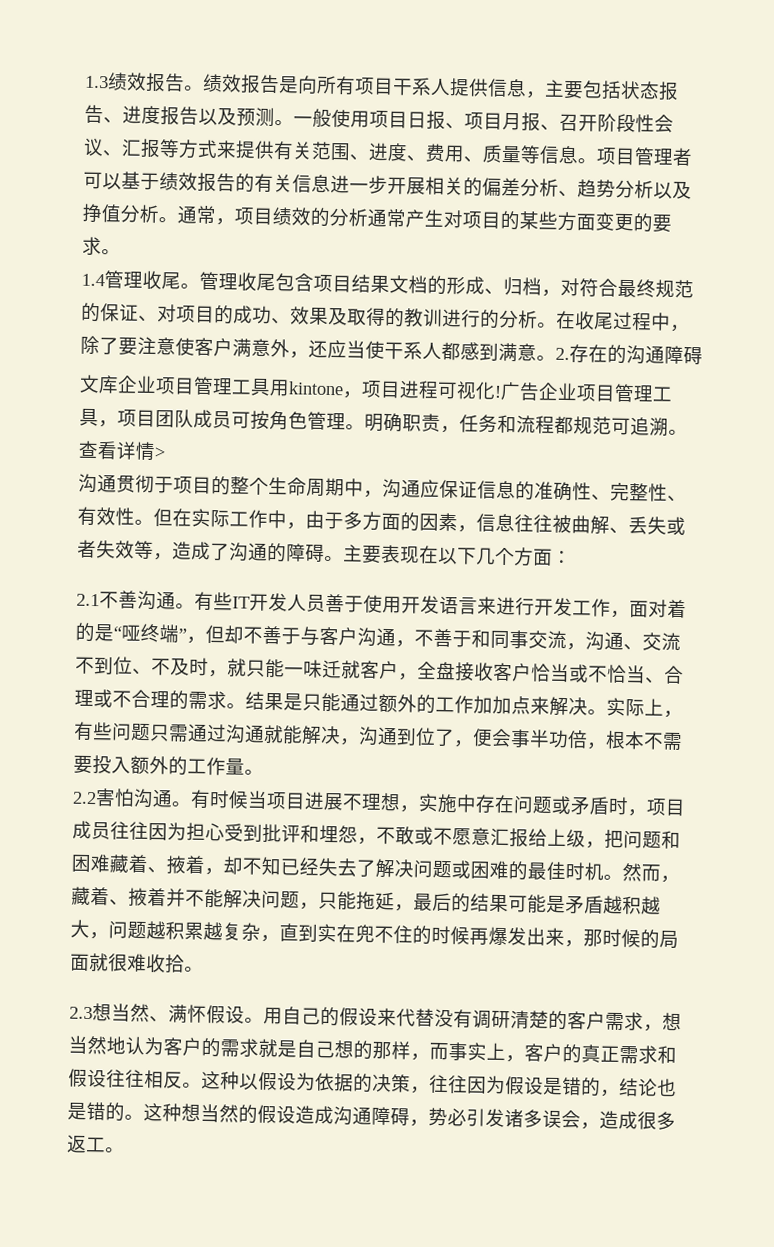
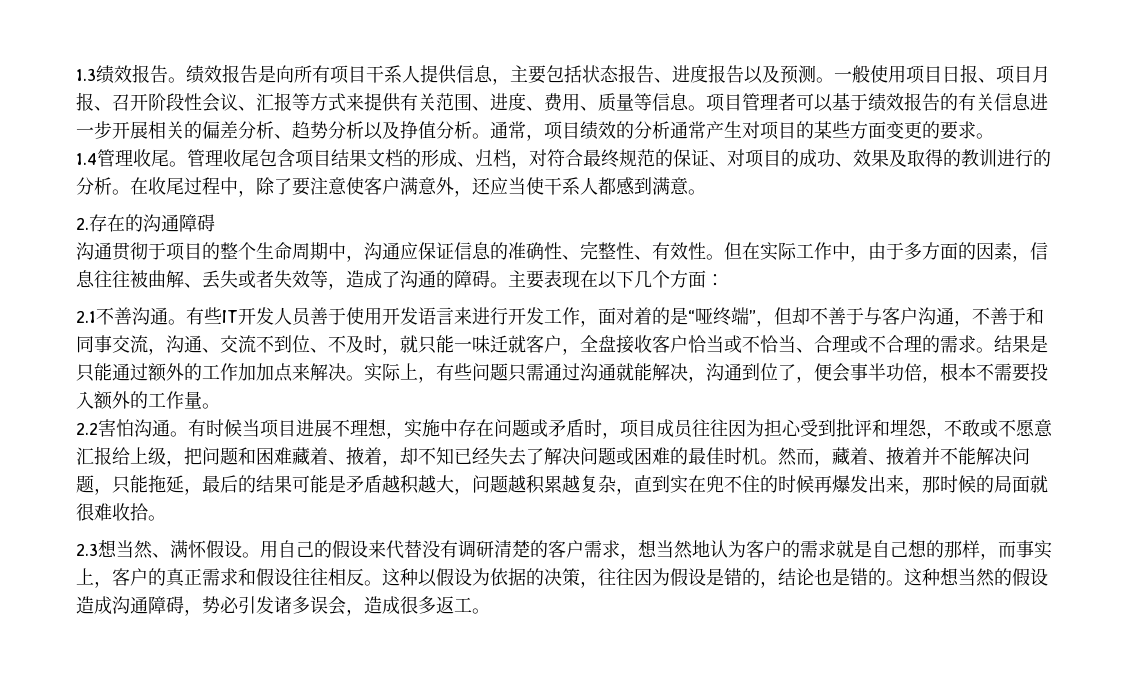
(556, 358) none -> (706, 192) //
[79,374,673,403] [79,408,688,436] [78,440,165,462] // 文库企业项目管理工具用kintone，项目进程可视化!广告企业项目管理工具，项目团队成员可按角色管理。明确职责，任务和流程都规范可追溯。查看详情> -> (215, 223) none

